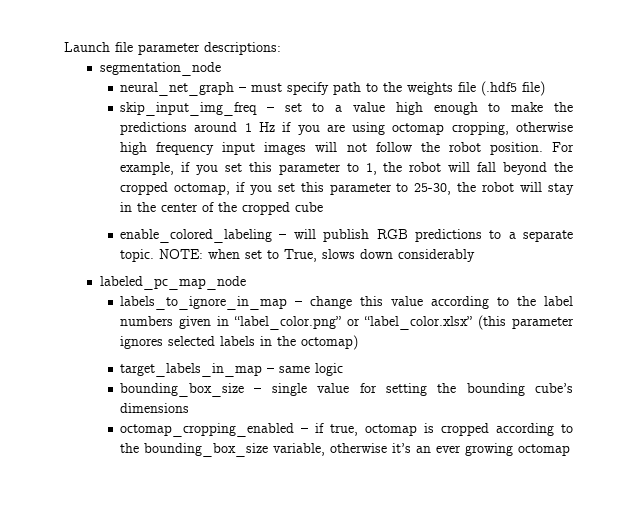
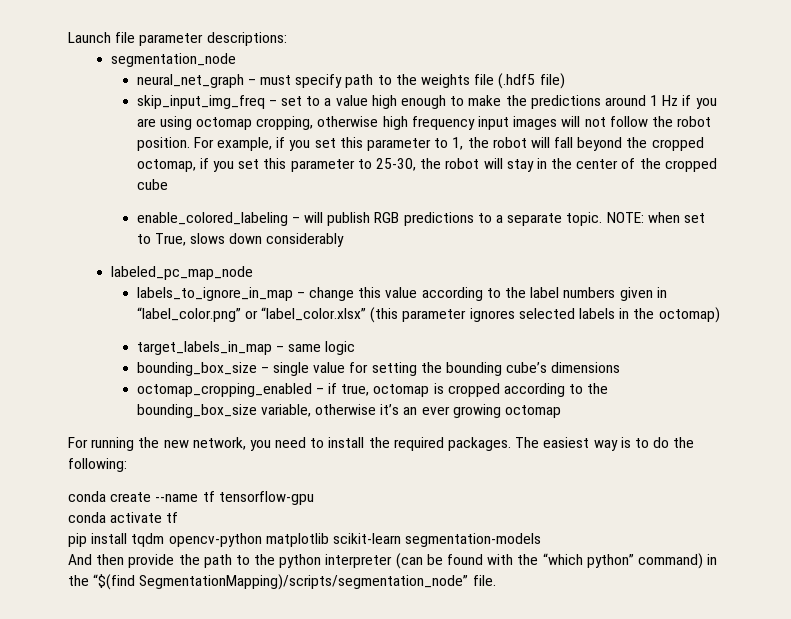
(571, 450) none -> [68,437,695,451] [68,458,127,472] [68,491,314,505] [68,512,179,523] [68,533,542,547] [68,553,718,569] [68,574,496,590] // For running the new network, you need to install the required packages. The easiest way is to do the following: // conda create --name tf tensorflow-gpu // conda activate tf // pip install tqdm opencv-python matplotlib scikit-learn segmentation-models // And then provide the path to the python interpreter (can be found with the “which python” command) in the “$(find SegmentationMapping)/scripts/segmentation_node” file.

